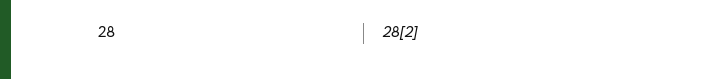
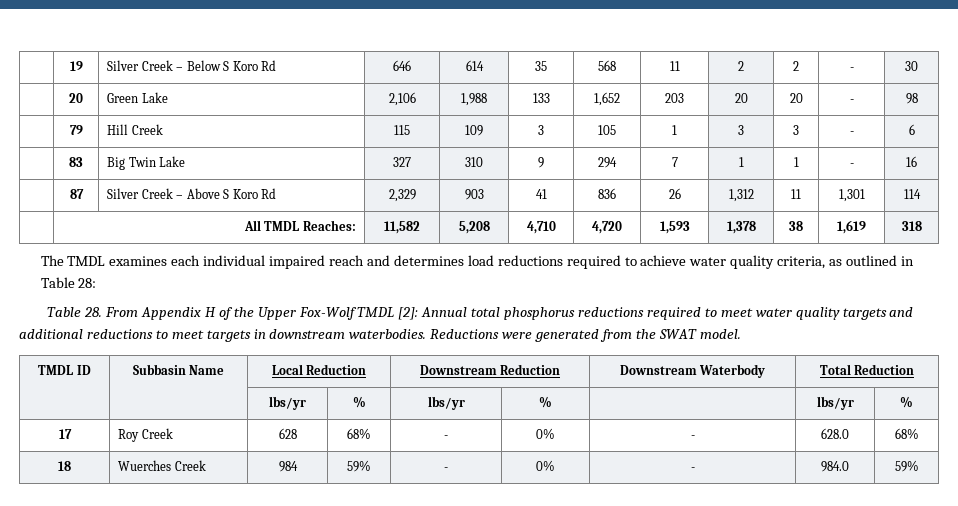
[97,26,115,37] [382,26,418,40] 28 // 28[2] -> [69,61,83,71] [107,60,277,71] [393,60,411,71] [465,60,484,71] [535,61,547,71] [598,60,616,71] [669,61,680,71] [738,61,744,71] [793,61,799,71] [849,67,854,71] [905,61,918,71] [69,93,83,103] [107,92,168,103] [388,92,416,106] [461,93,487,106] [532,93,550,103] [594,92,620,106] [665,93,684,103] [734,93,748,103] [789,93,803,103] [849,99,854,103] [905,93,918,104] [69,125,83,135] [107,124,163,135] [394,125,410,135] [465,125,483,136] [538,125,544,135] [598,125,616,135] [672,125,677,135] [738,125,744,135] [793,125,799,135] [849,131,854,135] [908,124,915,135] [69,157,83,167] [107,156,186,170] [393,157,411,167] [465,157,483,167] [538,157,544,168] [598,157,617,168] [671,157,678,167] [738,157,744,167] [793,157,799,167] [849,163,854,167] [906,156,917,167] [69,189,84,199] [107,188,277,199] [388,189,416,202] [464,189,484,200] [535,189,547,199] [598,188,616,199] [668,188,681,199] [728,189,754,202] [791,189,801,199] [838,189,865,202] [903,189,921,199] [243,220,356,231] [384,221,420,234] [458,221,490,234] [526,221,556,234] [592,221,622,234] [659,221,690,234] [726,221,756,234] [789,221,803,231] [837,220,866,234] [901,221,922,231] [40,255,914,269] [40,277,97,288] [47,307,914,320] [19,329,741,342] [38,365,91,375] [132,364,225,375] [271,364,367,375] [419,364,561,375] [619,364,766,378] [819,364,915,375] [269,396,306,410] [352,396,366,408] [427,396,465,410] [539,396,552,408] [816,396,854,410] [900,396,913,408] [58,429,72,439] [118,428,173,442] [278,428,297,439] [347,428,371,439] [444,435,448,439] [536,428,555,439] [690,435,695,439] [821,428,849,439] [894,428,919,439] [58,461,71,471] [118,460,206,471] [278,461,298,472] [347,460,371,472] [444,467,448,471] [536,460,555,471] [690,467,695,471] [821,461,849,472] [894,460,919,472] | 19 | Silver Creek – Below S Koro Rd | 646 | 614 | 35 | 568 | 11 | 2 | 2 | - | 30 // | 20 | Green Lake | 2,106 | 1,988 | 133 | 1,652 | 203 | 20 | 20 | - | 98 // | 79 | Hill Creek | 115 | 109 | 3 | 105 | 1 | 3 | 3 | - | 6 // | 83 | Big Twin Lake | 327 | 310 | 9 | 294 | 7 | 1 | 1 | - | 16 // | 87 | Silver Creek – Above S Koro Rd | 2,329 | 903 | 41 | 836 | 26 | 1,312 | 11 | 1,301 | 114 // | All TMDL Reaches: | 11,582 | 5,208 | 4,710 | 4,720 | 1,593 | 1,378 | 38 | 1,619 | 318 // The TMDL examines each individual impaired reach and determines load reductions required to achieve water quality criteria, as outlined in Table 28: // Table 28. From Appendix H of the Upper Fox-Wolf TMDL [2]: Annual total phosphorus reductions required to meet water quality targets and additional reductions to meet targets in downstream waterbodies. Reductions were generated from the SWAT model. // TMDL ID | Subbasin Name | Local Reduction | Downstream Reduction | Downstream Waterbody | Total Reduction // | | lbs/yr | % | lbs/yr | % | | lbs/yr | % // 17 | Roy Creek | 628 | 68% | - | 0% | - | 628.0 | 68% // 18 | Wuerches Creek | 984 | 59% | - | 0% | - | 984.0 | 59%

